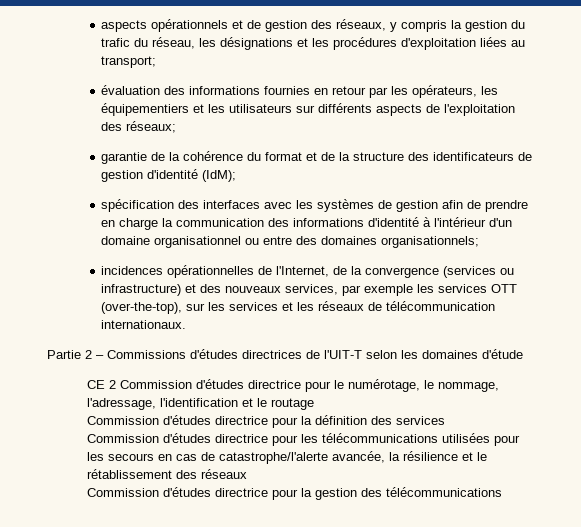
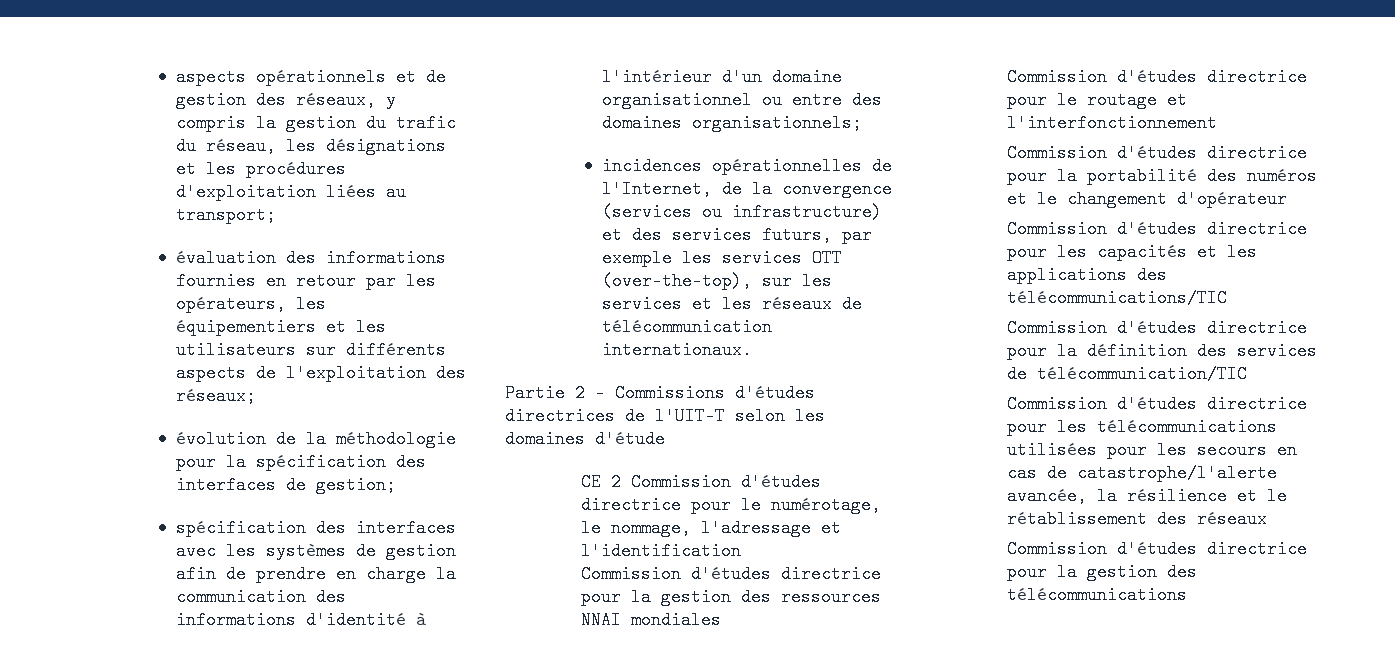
[101,151,533,164] [101,169,237,182] garantie de la cohérence du format et de la structure des identificateurs de gestion d'identité (IdM); -> [175,430,456,448] [175,453,426,471] [175,476,396,494] évolution de la méthodologie pour la spécification des interfaces de gestion;
[225,284,339,295] nouveaux services, -> [671,226,832,244] services futurs,
[87,398,157,410] l'adressage, -> [700,519,841,537] l'adressage et
[242,398,315,410] et le routage -> [580,565,881,583] [580,588,881,606] [580,611,721,629] [1006,68,1307,86] [1006,91,1187,109] [1006,114,1217,132] [1006,144,1307,162] [1006,167,1317,185] [1006,190,1287,208] [1006,220,1307,238] [1006,243,1257,261] [1006,266,1167,284] [1006,289,1227,307] // Commission d'études directrice pour la gestion des ressources NNAI mondiales // Commission d'études directrice pour le routage et l'interfonctionnement // Commission d'études directrice pour la portabilité des numéros et le changement d'opérateur // Commission d'études directrice pour les capacités et les applications des télécommunications/TIC
(446, 420) none -> [1006,365,1247,383] de télécommunication/TIC

